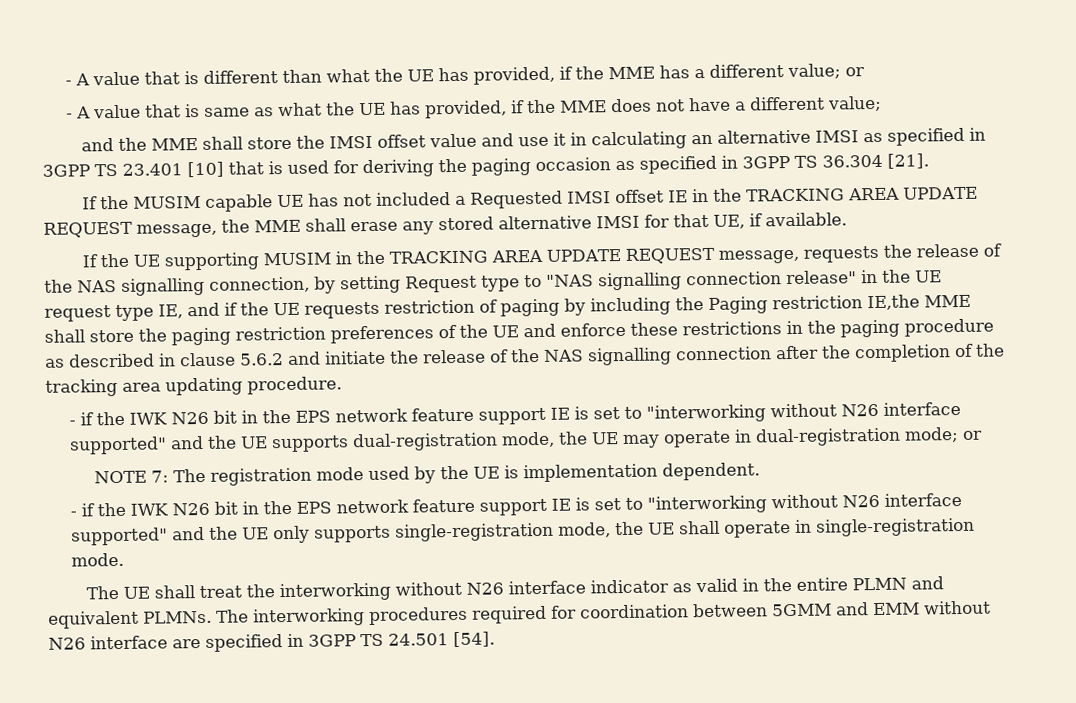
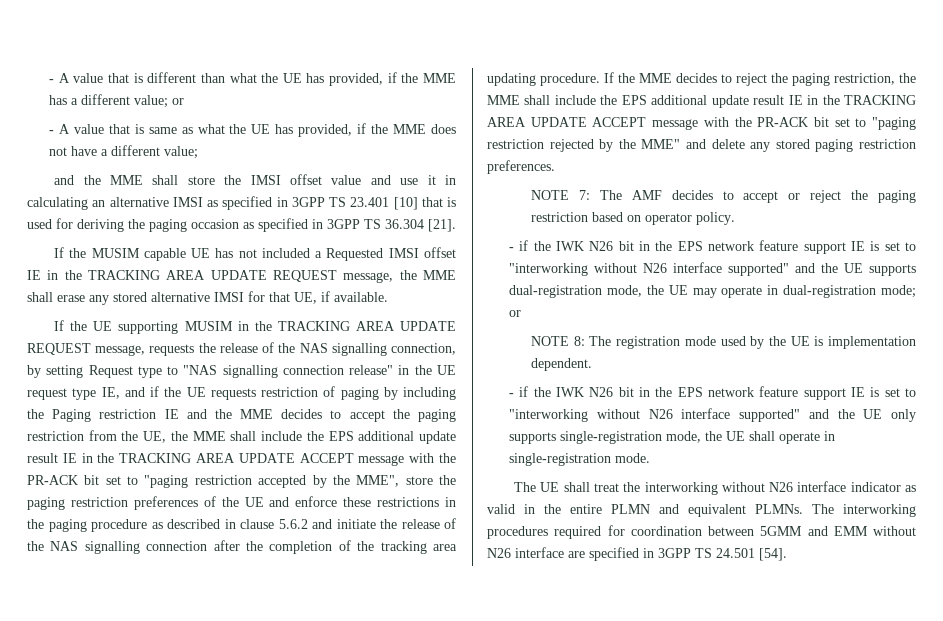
[867,294,971,311] [44,329,85,343] IE,the MME shall -> [164,409,457,422] [27,430,457,444] [27,453,457,466] [27,475,400,488] IE and the MME decides to accept the paging restriction from the UE, the MME shall include the EPS additional update result IE in the TRACKING AREA UPDATE ACCEPT message with the PR-ACK bit set to "paging restriction accepted by the MME",
(342, 385) none -> [604,72,916,86] [487,95,916,108] [487,117,916,130] [487,139,916,152] [487,160,555,174] [531,190,916,203] [531,212,736,225] If the MME decides to reject the paging restriction, the MME shall include the EPS additional update result IE in the TRACKING AREA UPDATE ACCEPT message with the PR-ACK bit set to "paging restriction rejected by the MME" and delete any stored paging restriction preferences. // NOTE 7: The AMF decides to accept or reject the paging restriction based on operator policy.
[150,470,169,483] 7: -> [573,336,585,346] 8:

